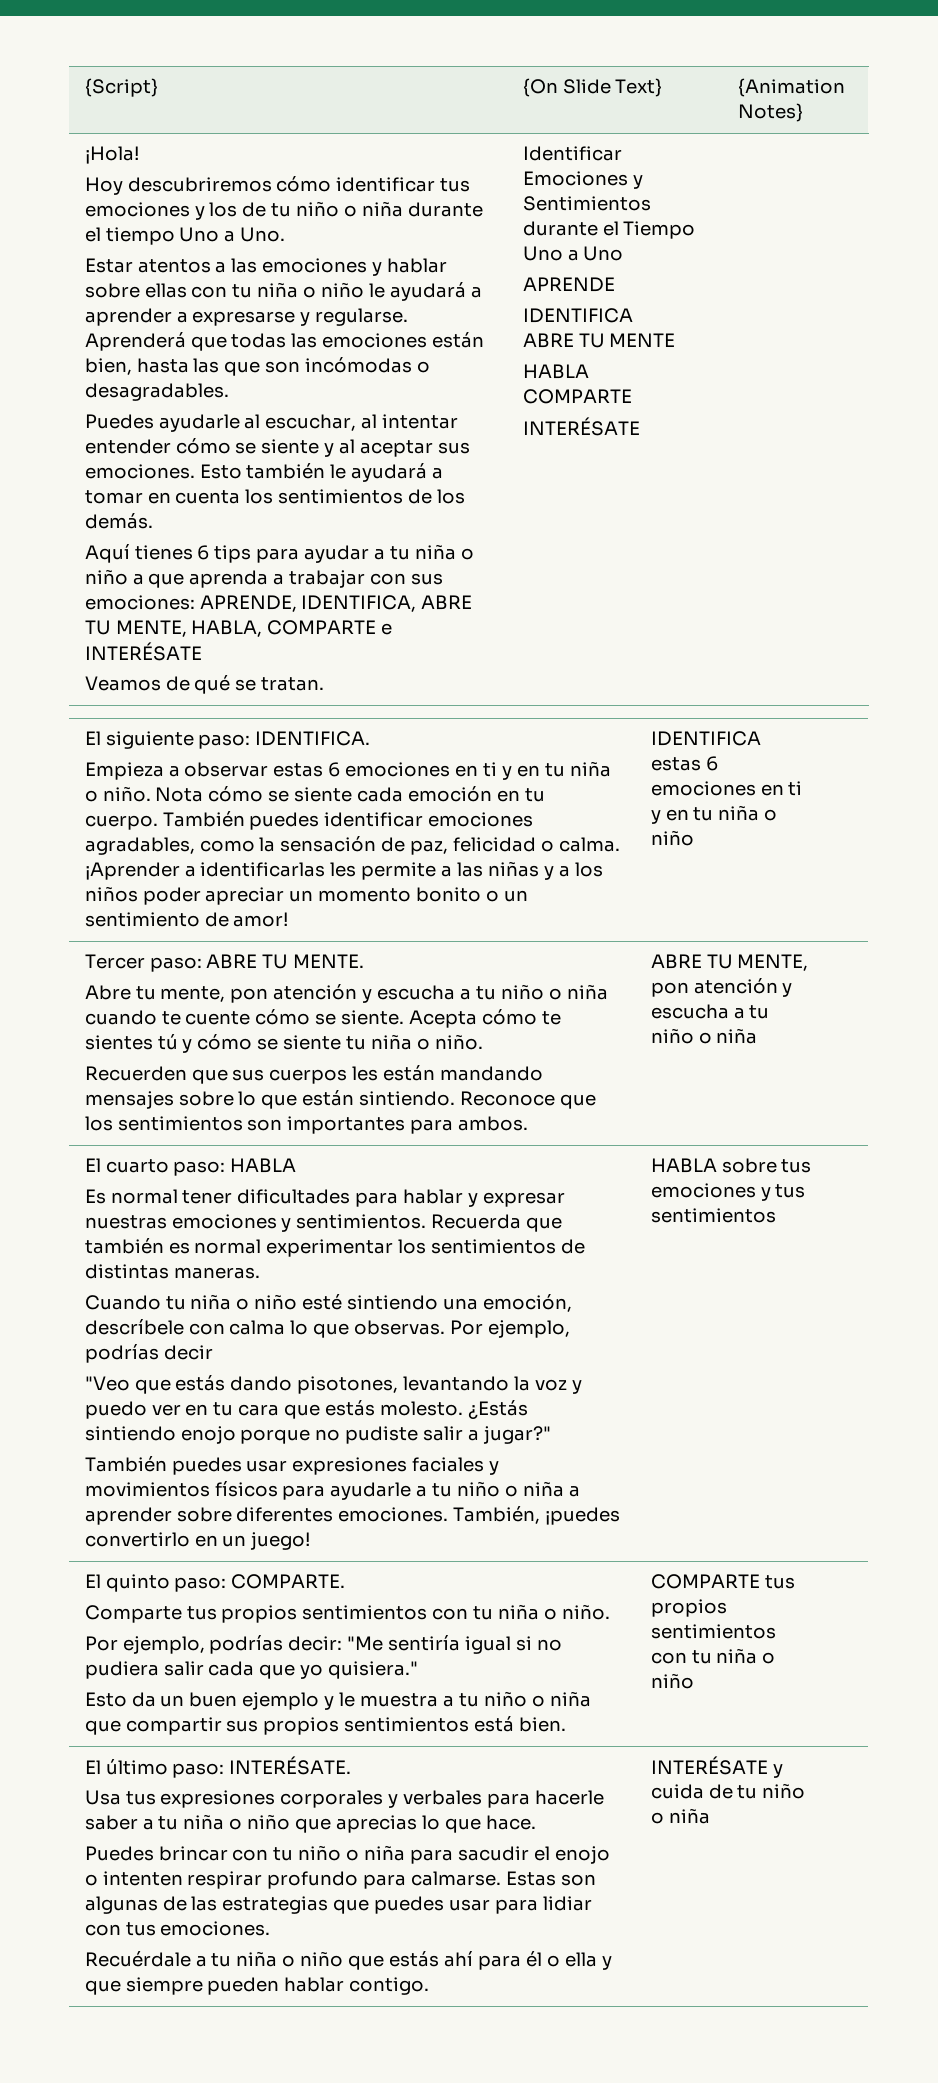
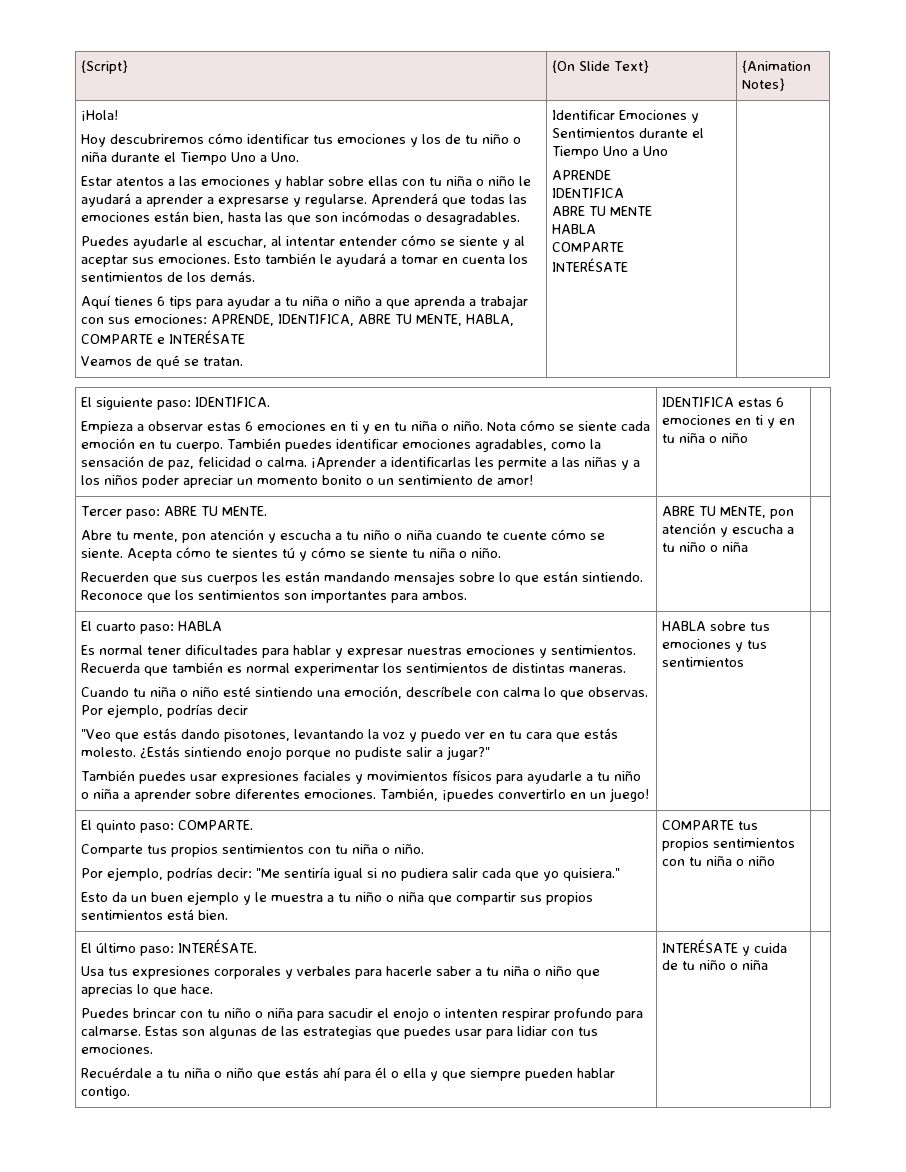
[105,227,175,245] tiempo -> [180,152,228,165] Tiempo

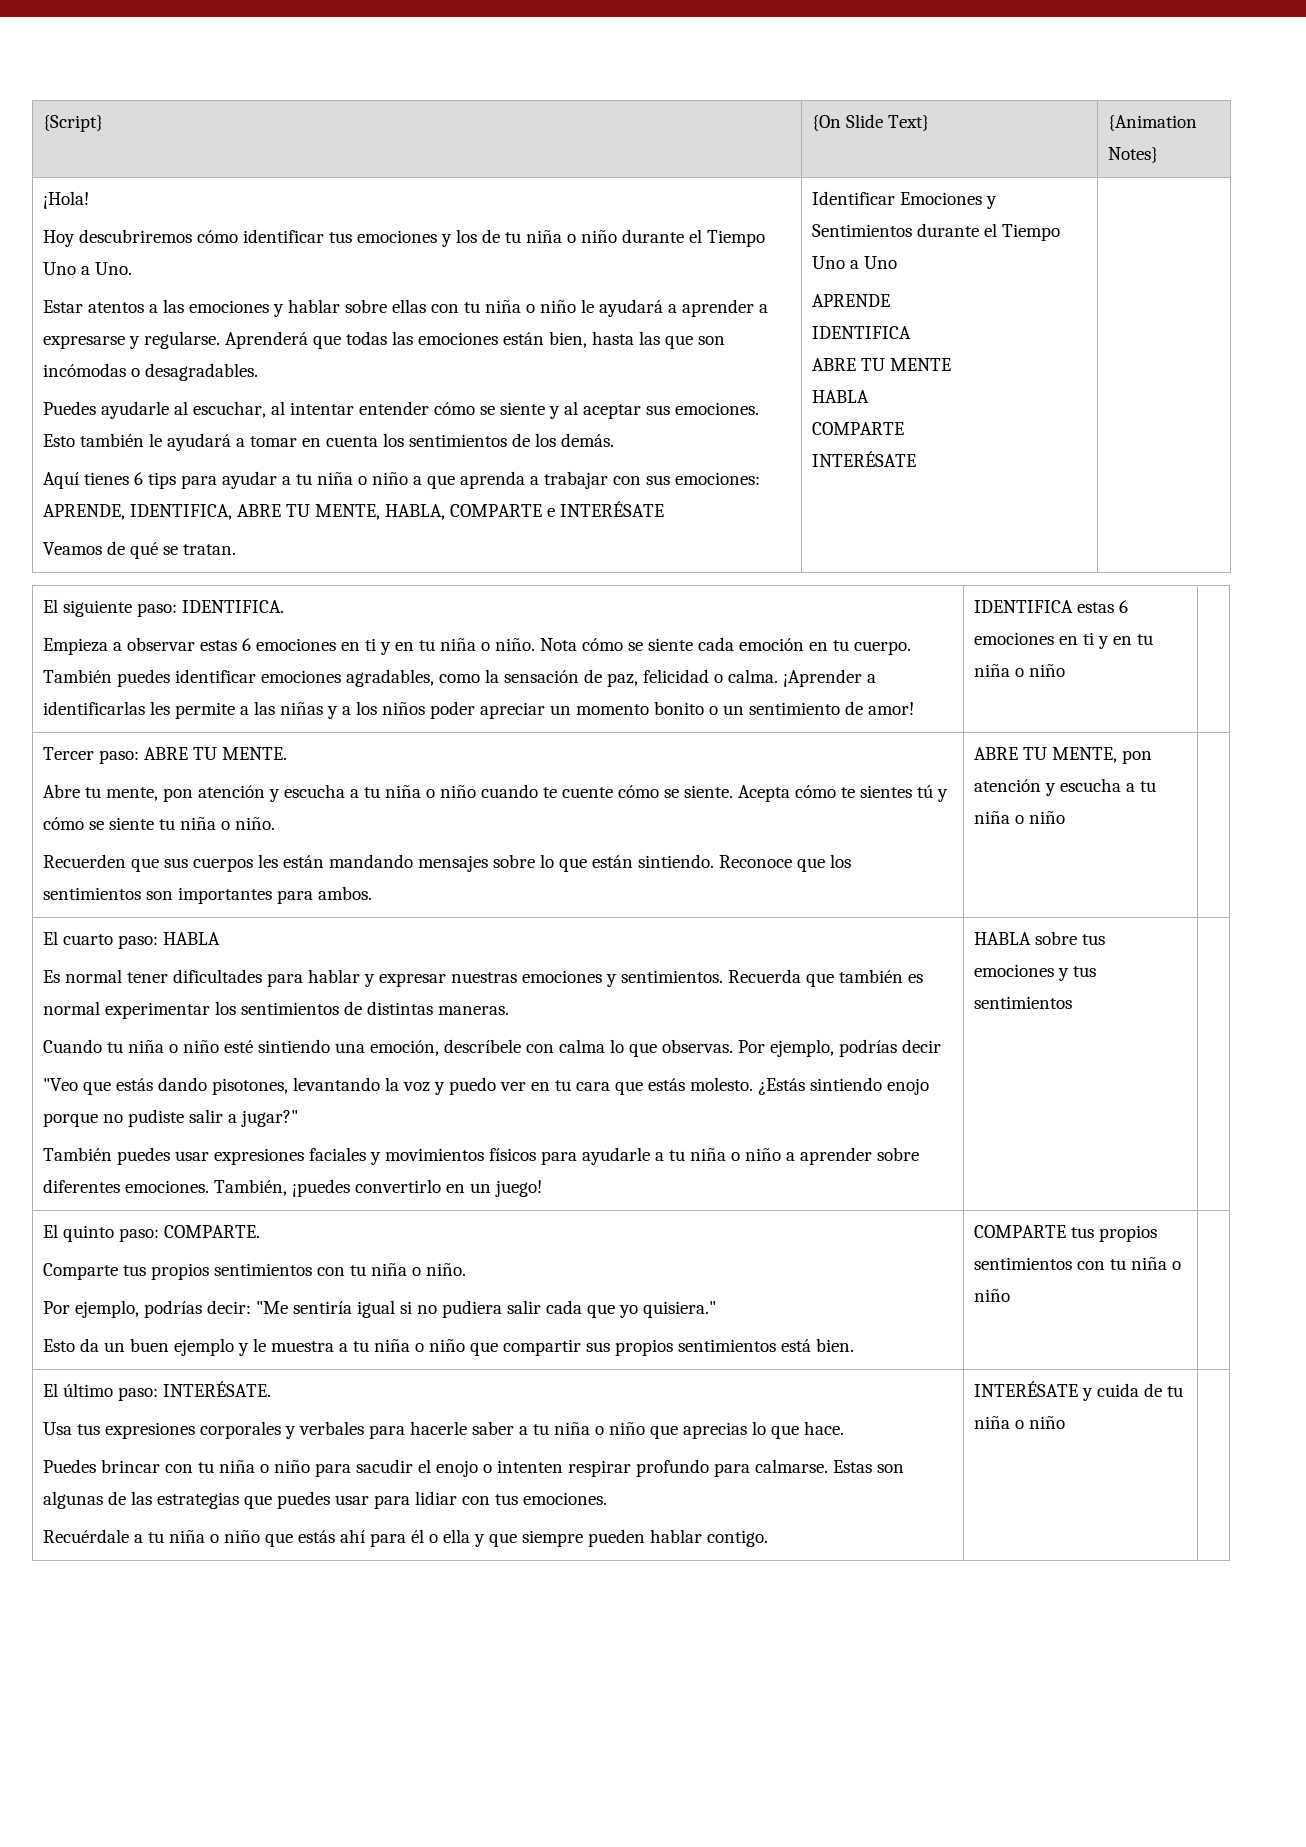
[482,134,522,144] [81,152,108,162] niño o niña -> [526,230,618,243] niña o niño
[363,530,433,540] niño o niña -> [385,785,477,798] niña o niño
[679,542,749,552] niño o niña -> [974,811,1066,824] niña o niño
[614,771,642,781] [81,789,120,799] niño o niña -> [690,1148,781,1161] niña o niño
[355,892,425,902] niño o niña -> [374,1339,466,1352] niña o niño
[224,1008,294,1018] niño o niña -> [219,1460,311,1473] niña o niño
[699,960,769,970] niño o niña -> [974,1416,1066,1429] niña o niño

